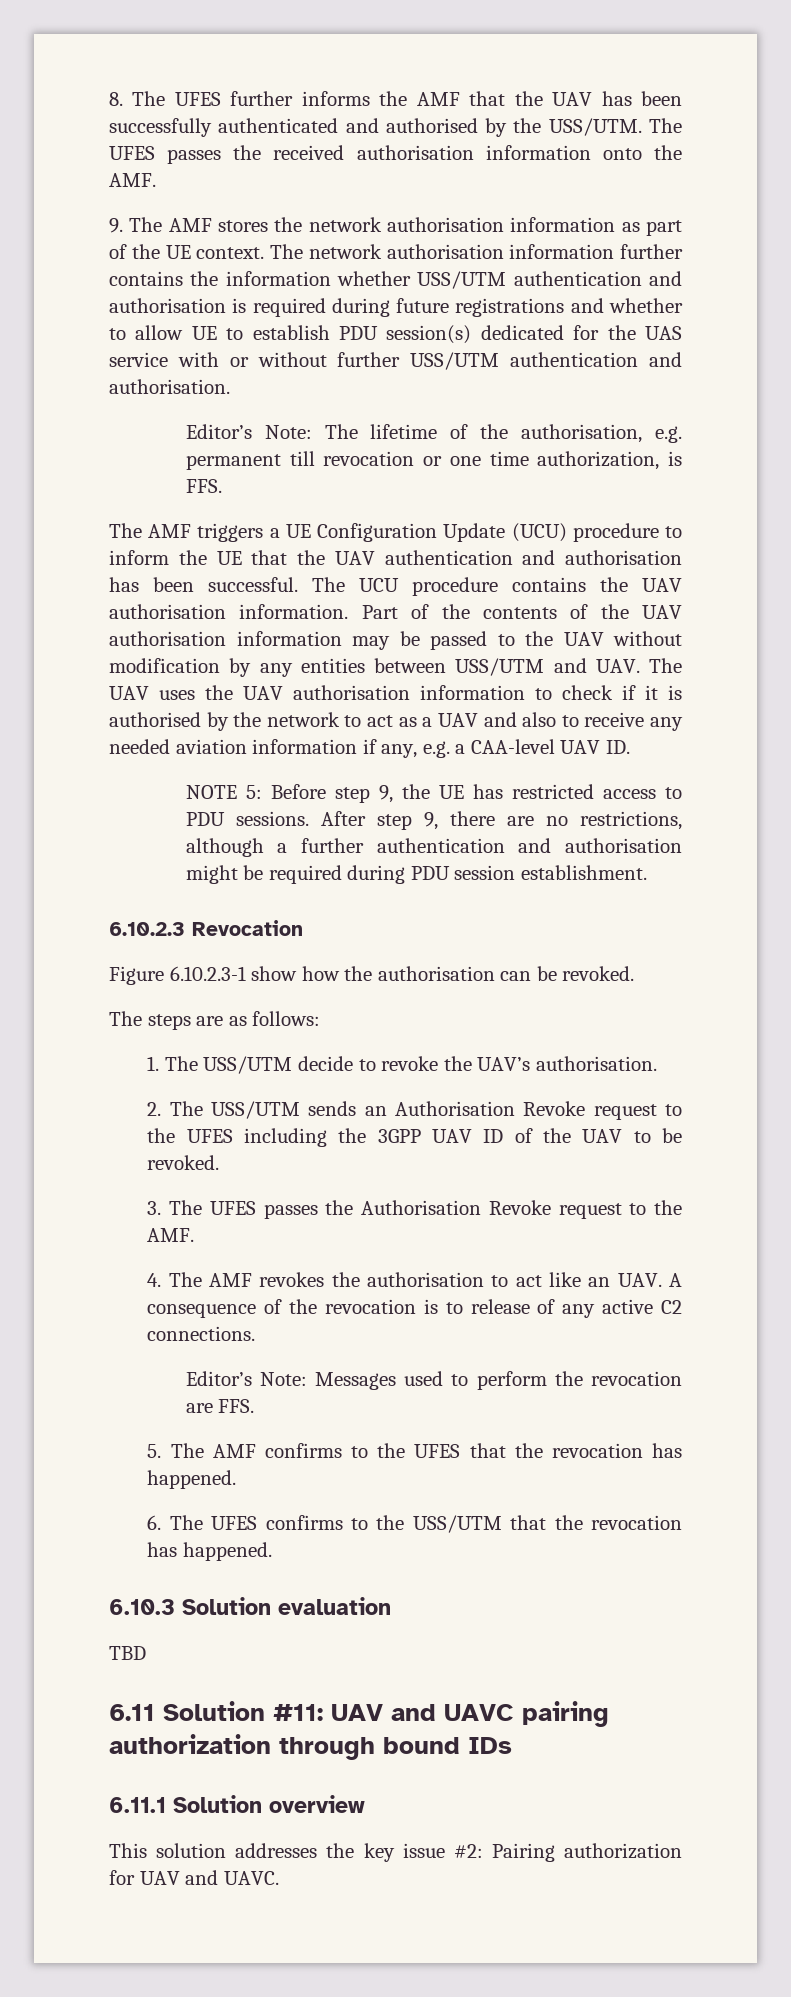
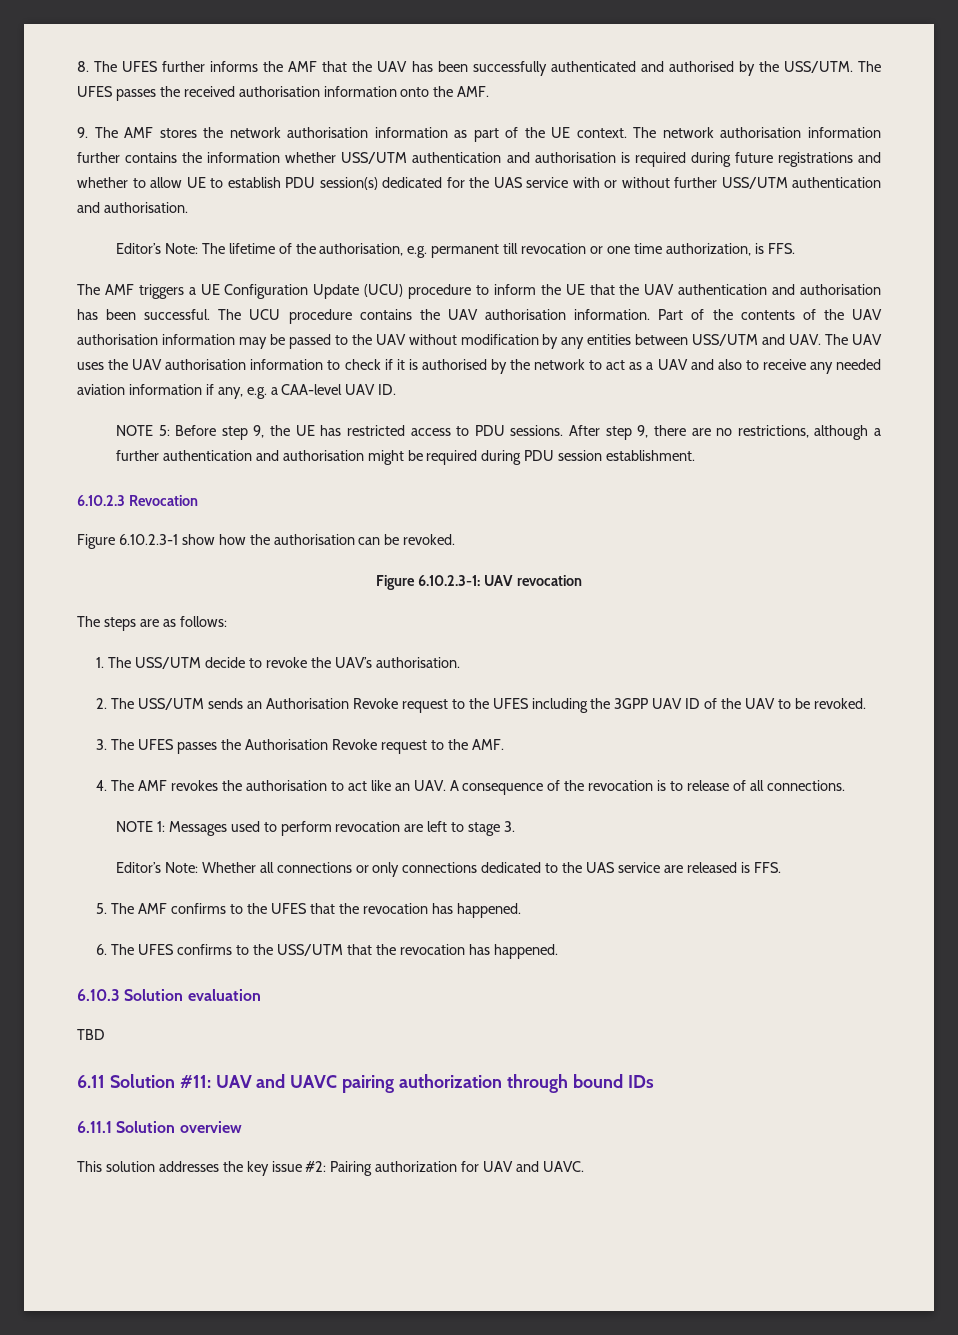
(635, 973) none -> [376,575,582,590] // Figure 6.10.2.3-1: UAV revocation
[562,1299,682,1318] any active C2 -> [749,780,764,791] all
[185,1371,307,1386] Editor’s Note: -> [115,821,165,832] NOTE 1:
[554,1371,583,1386] the -> (332, 828) none
(213, 1408) none -> [427,821,516,836] [115,862,750,877] left to stage 3. // Editor’s Note: Whether all connections or only connections dedicated to the UAS service are released is

